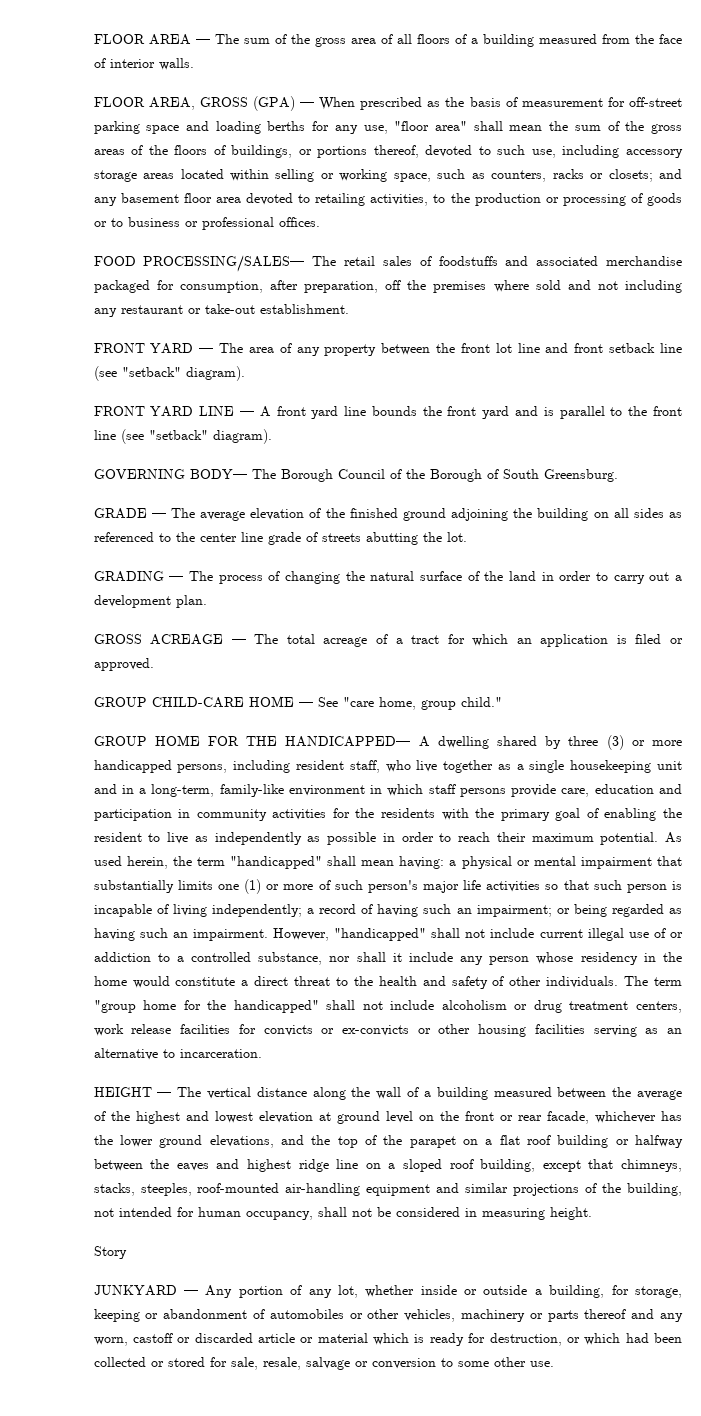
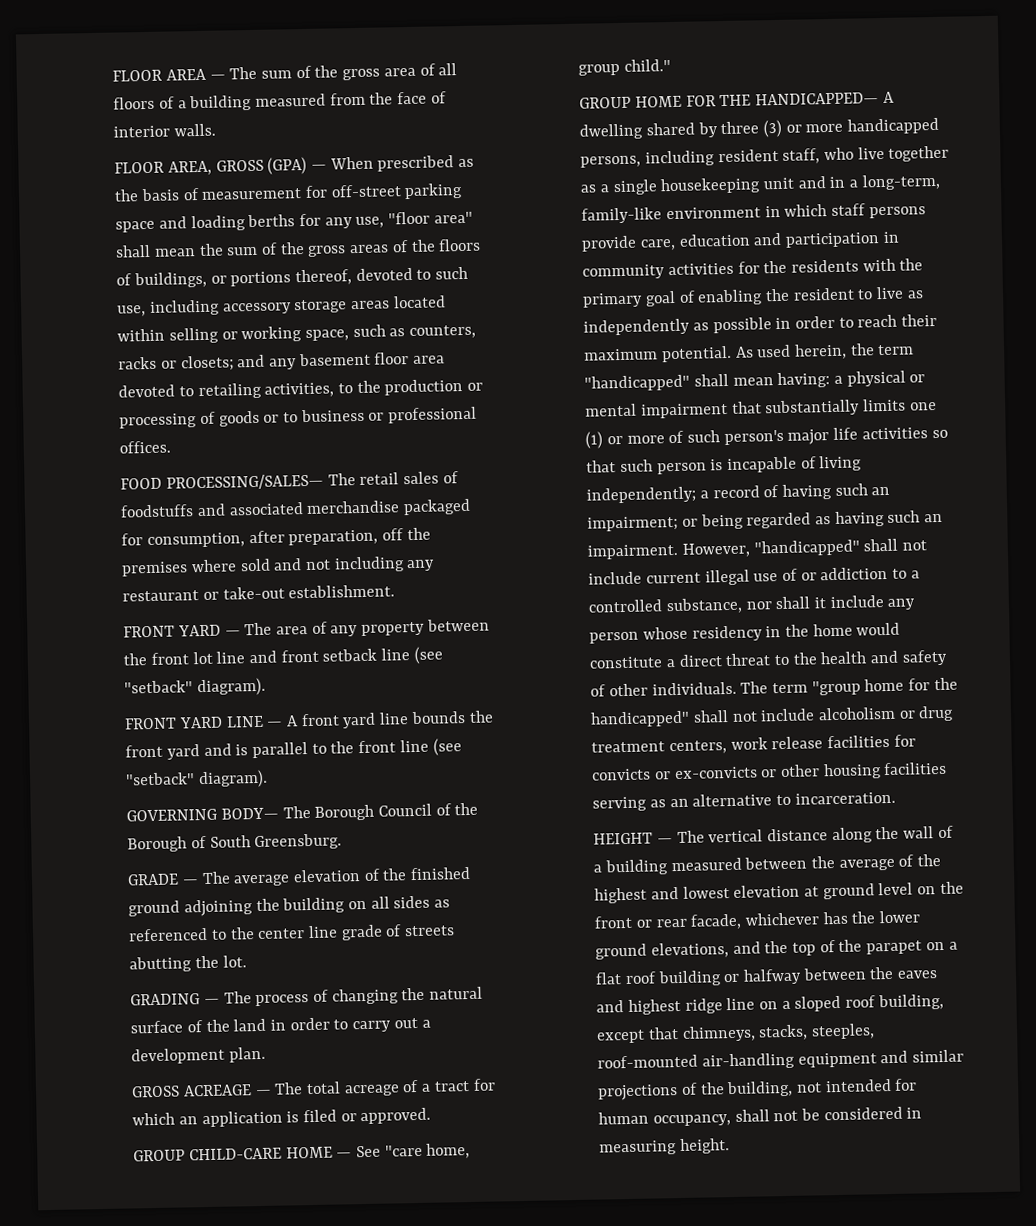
[93,1246,127,1259] [93,1285,682,1298] [93,1309,684,1322] [93,1333,682,1346] [93,1357,554,1370] // Story // JUNKYARD — Any portion of any lot, whether inside or outside a building, for storage, keeping or abandonment of automobiles or other vehicles, machinery or parts thereof and any worn, castoff or discarded article or material which is ready for destruction, or which had been collected or stored for sale, resale, salvage or conversion to some other use. -> (730, 1146) none

